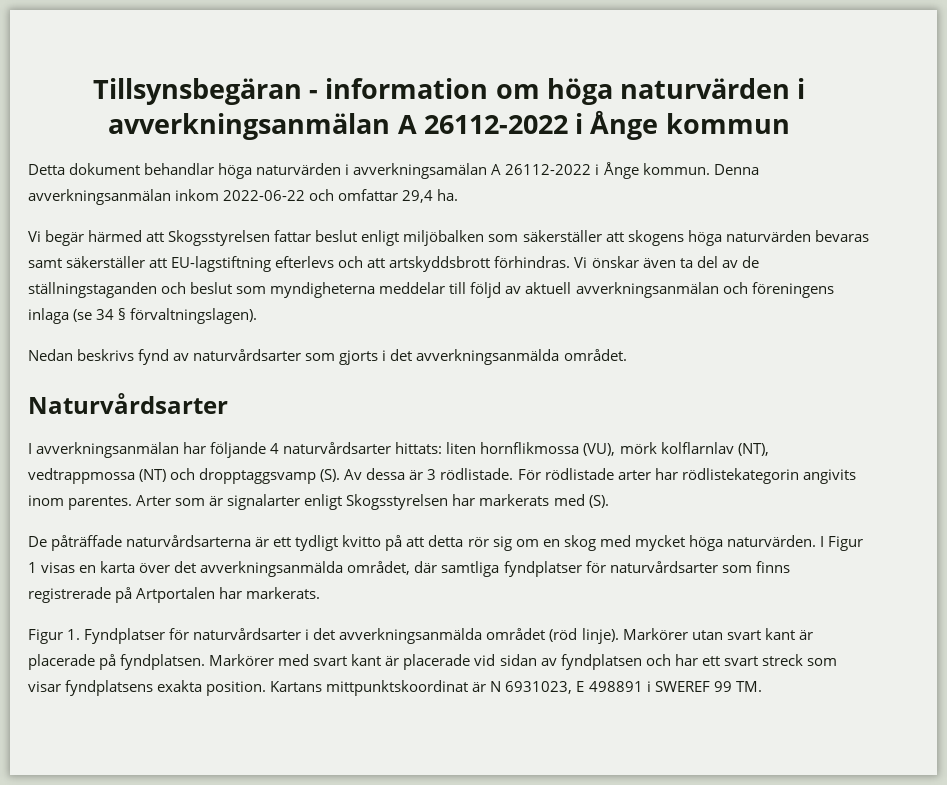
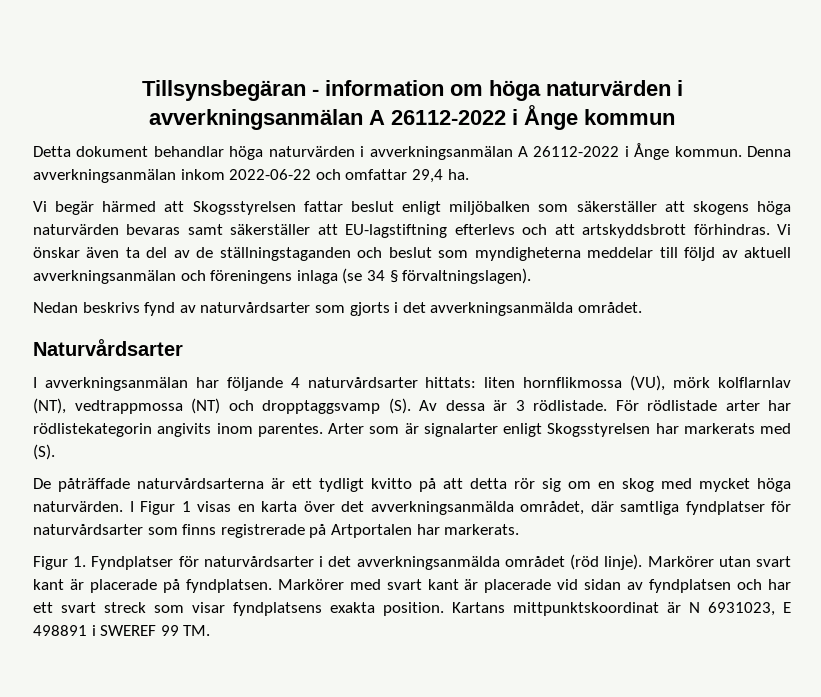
[353,163,488,179] avverkningsamälan -> [369,146,513,160] avverkningsanmälan

